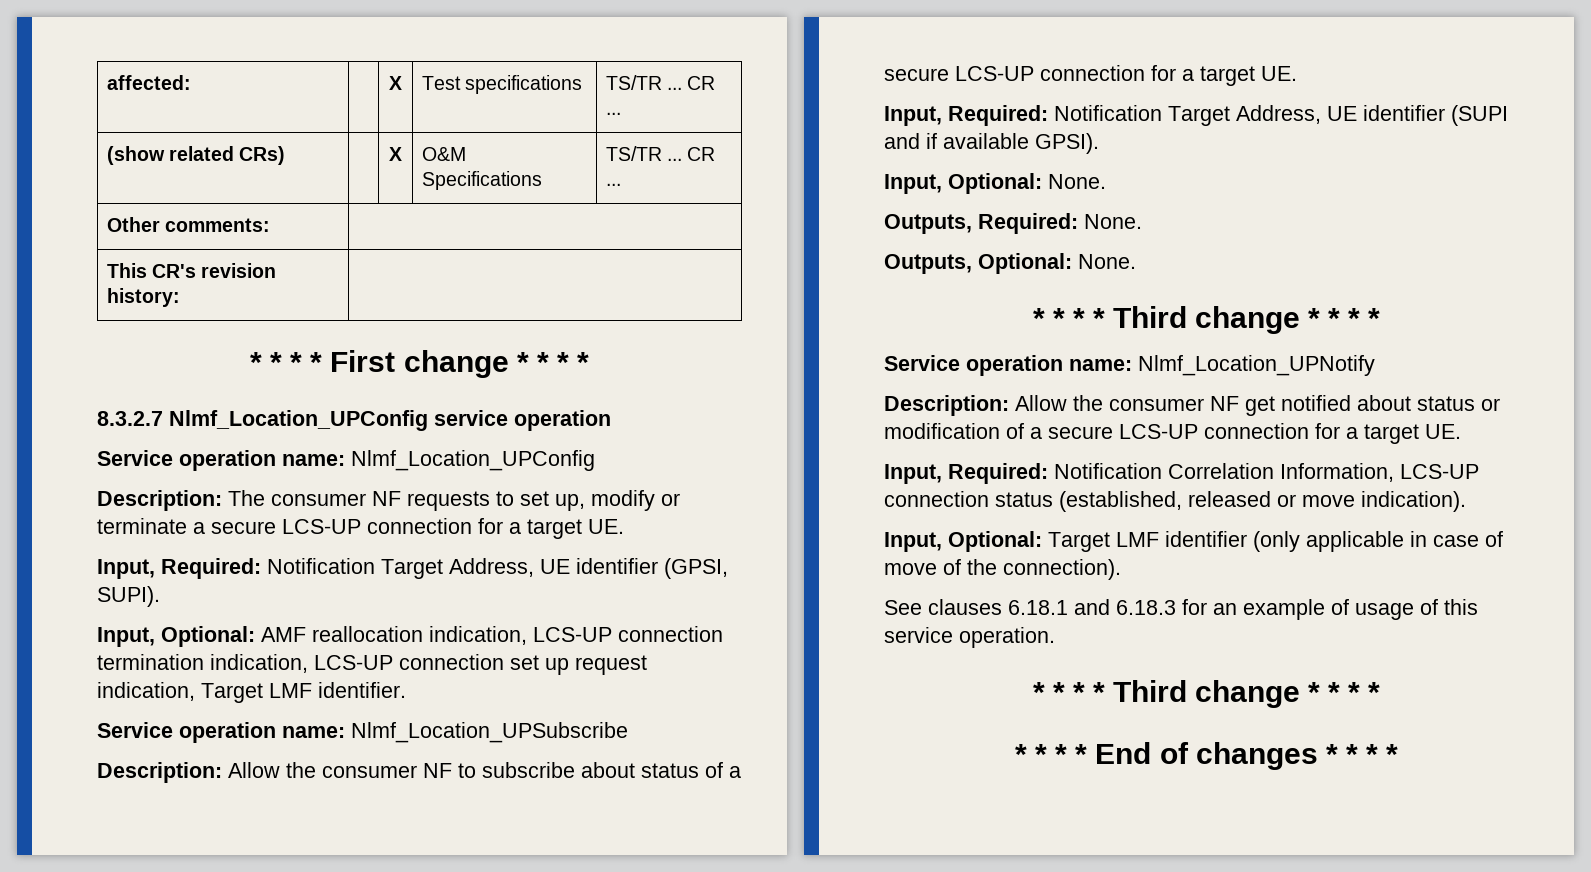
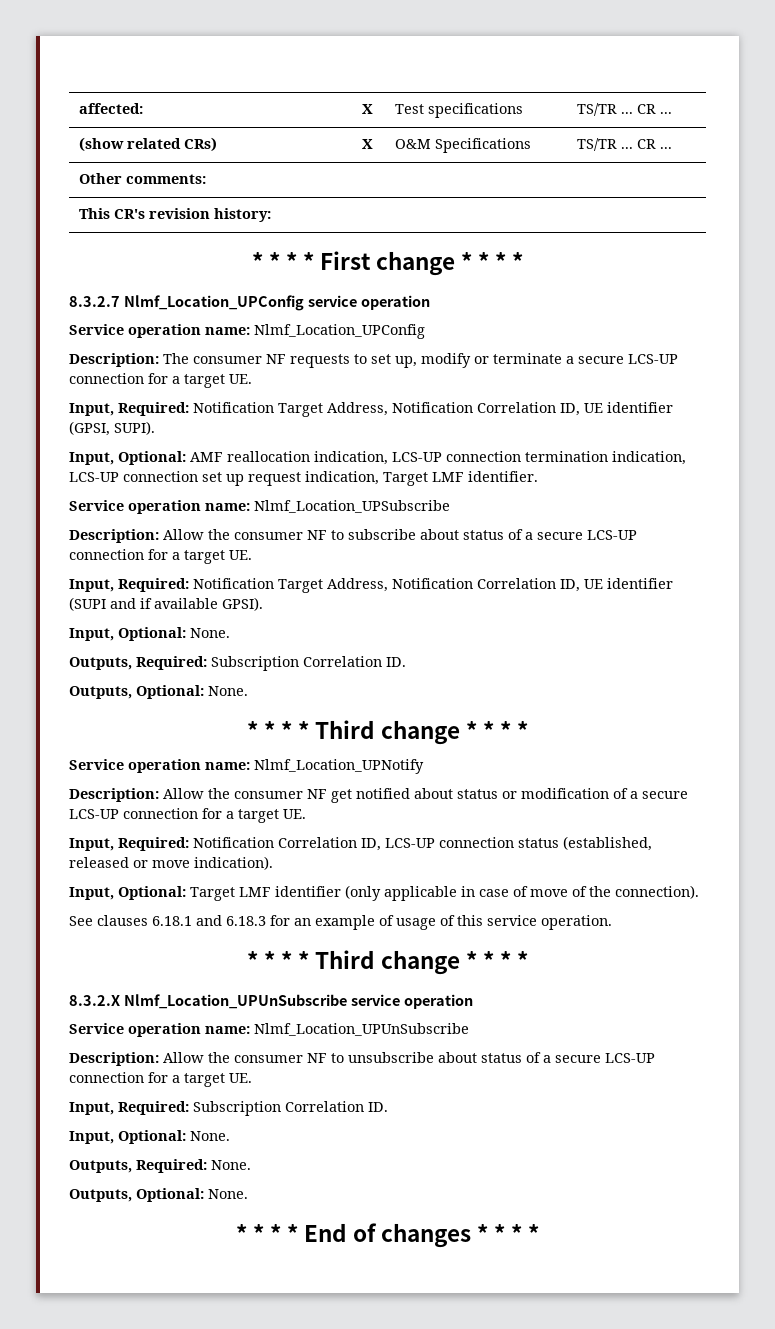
(534, 567) none -> [392,402,580,416] Notification Correlation ID,
(1321, 114) none -> [392,578,580,592] Notification Correlation ID,
[1084,214,1142,229] None. -> [211,656,406,671] Subscription Correlation ID.
[1280,463,1394,482] Information, -> [361,838,381,851] ID,
(1381, 692) none -> [69,994,473,1009] [69,1023,469,1037] [69,1052,655,1066] [69,1072,252,1087] [69,1101,388,1116] [69,1130,230,1144] [69,1159,251,1173] [69,1188,248,1202] // 8.3.2.X Nlmf_Location_UPUnSubscribe service operation // Service operation name: Nlmf_Location_UPUnSubscribe // Description: Allow the consumer NF to unsubscribe about status of a secure LCS-UP connection for a target UE. // Input, Required: Subscription Correlation ID. // Input, Optional: None. // Outputs, Required: None. // Outputs, Optional: None.

